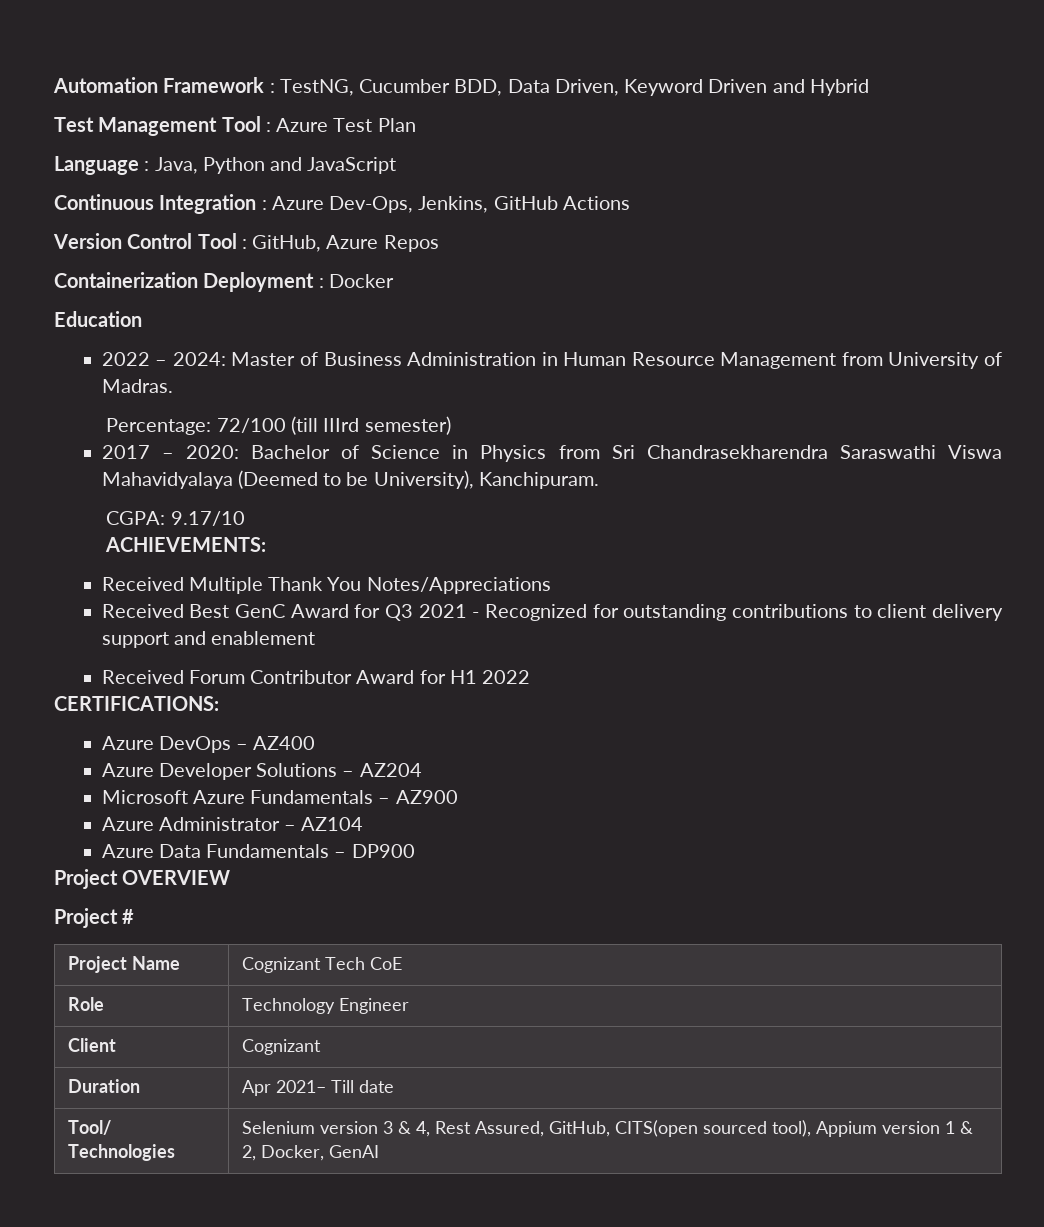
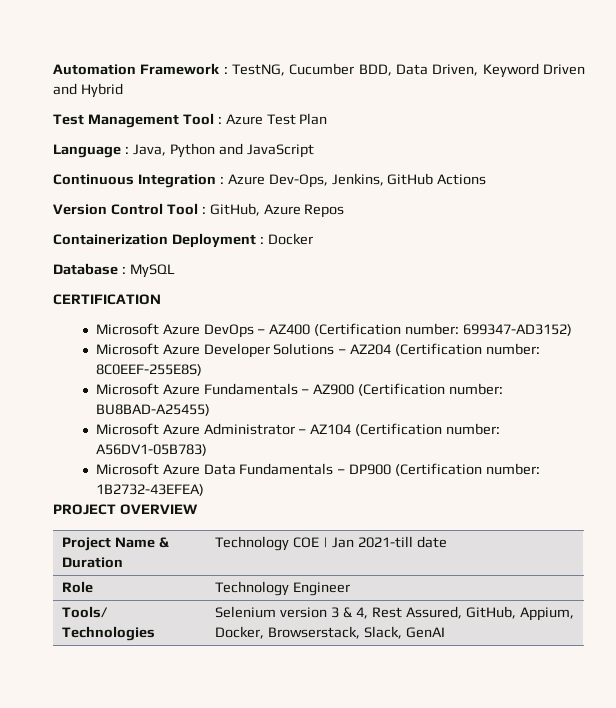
[54,311,142,327] [101,352,1002,369] [101,379,173,393] [106,416,451,435] [101,445,1003,462] [101,470,600,489] [106,511,245,526] [105,537,267,552] [101,577,551,594] [101,604,1003,621] [101,631,316,648] [101,670,531,684] [54,696,219,711] Education // 2022 – 2024: Master of Business Administration in Human Resource Management from University of Madras. // Percentage: 72/100 (till IIIrd semester) // 2017 – 2020: Bachelor of Science in Physics from Sri Chandrasekharendra Saraswathi Viswa Mahavidyalaya (Deemed to be University), Kanchipuram. // CGPA: 9.17/10 // ACHIEVEMENTS: // Received Multiple Thank You Notes/Appreciations // Received Best GenC Award for Q3 2021 - Recognized for outstanding contributions to client delivery support and enablement // Received Forum Contributor Award for H1 2022 // CERTIFICATIONS: // -> [53,263,175,278] [53,294,161,305] [95,323,159,335] Database : MySQL // CERTIFICATION // Microsoft
(316, 743) // -> [314,323,573,336] [95,343,159,355] (Certification number: 699347-AD3152) // Microsoft
(422, 770) none -> [395,343,541,356] [95,364,202,376] (Certification number: 8C0EEF-255E8S)
(458, 797) // -> [358,383,504,396] [95,404,210,416] [95,423,159,435] (Certification number: BU8BAD-A25455) // Microsoft
(364, 824) // -> [355,423,501,436] [95,444,207,456] [95,463,159,475] (Certification number: A56DV1-05B783) // Microsoft
[54,869,118,889] // Project -> [395,463,541,476] [95,484,204,496] [53,504,116,515] (Certification number: 1B2732-43EFEA) // PROJECT
[54,908,135,928] // Project # -> (198, 509) none
[241,957,402,973] [67,997,104,1011] [241,998,409,1014] [67,1038,116,1052] [241,1039,321,1055] [67,1079,140,1093] [241,1080,394,1096] [67,1120,111,1135] | Cognizant Tech CoE // Role | Technology Engineer // Client | Cognizant // Duration | Apr 2021– Till date // Tool/ -> [159,537,170,548] [62,557,124,568] [215,536,447,551] [62,581,94,593] [215,581,351,596] [62,606,109,618] & Duration | Technology COE | Jan 2021-till date // Role | Technology Engineer // Tools/
[614,1120,973,1137] [241,1145,324,1161] CITS(open sourced tool), Appium version 1 & 2, Docker, -> [519,607,574,621] [215,626,403,639] Appium, Docker, Browserstack, Slack,

